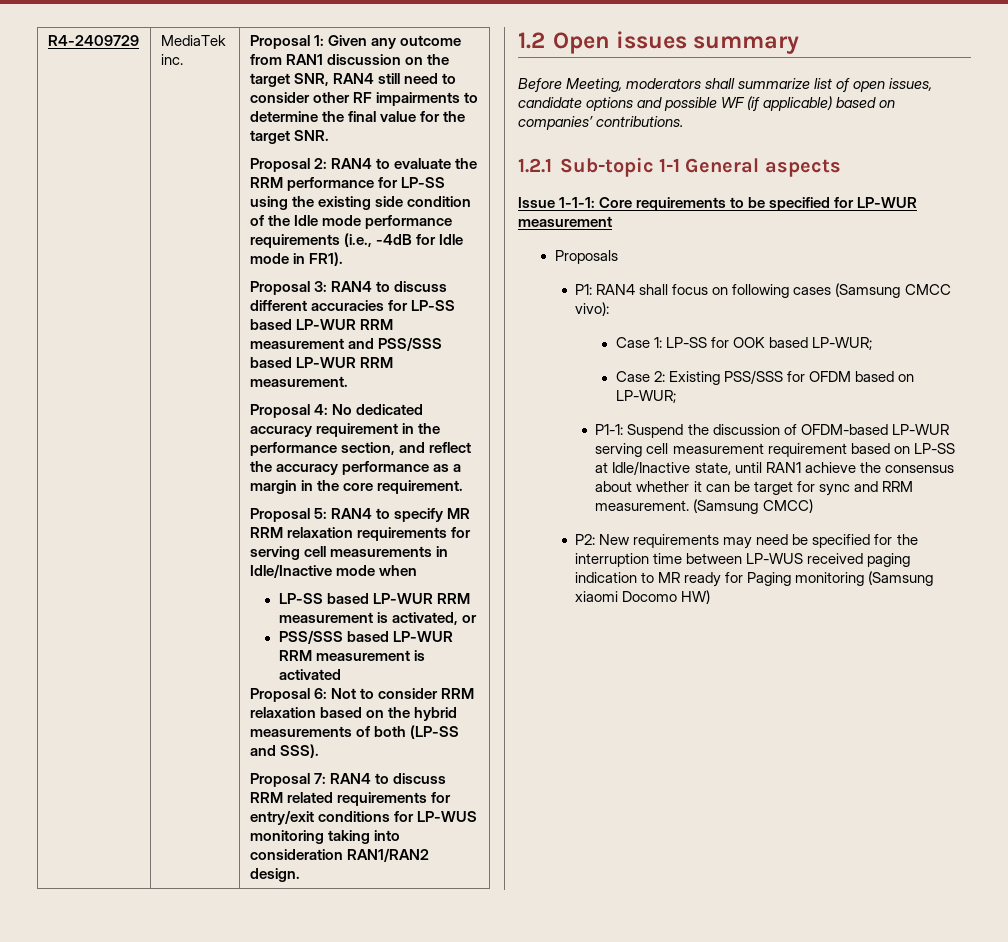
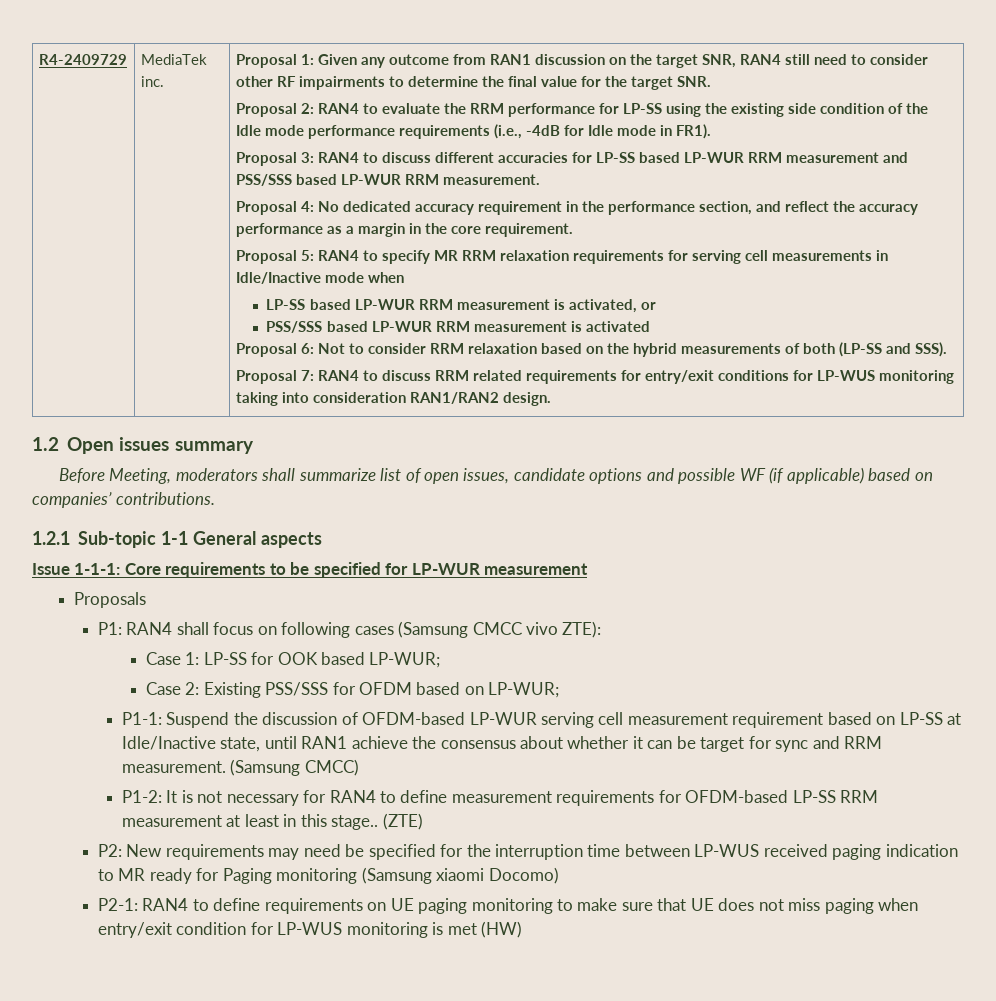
[575,302,610,316] vivo): -> [526,621,602,638] vivo ZTE):
(813, 506) none -> [121,790,879,806] [121,813,423,830] // P1-2: It is not necessary for RAN4 to define measurement requirements for OFDM-based LP-SS RRM measurement at least in this stage.. (ZTE)
[622,590,711,604] Docomo HW) -> [488,867,559,884] [97,898,919,914] [97,921,523,938] Docomo) // P2-1: RAN4 to define requirements on UE paging monitoring to make sure that UE does not miss paging when entry/exit condition for LP-WUS monitoring is met (HW)

